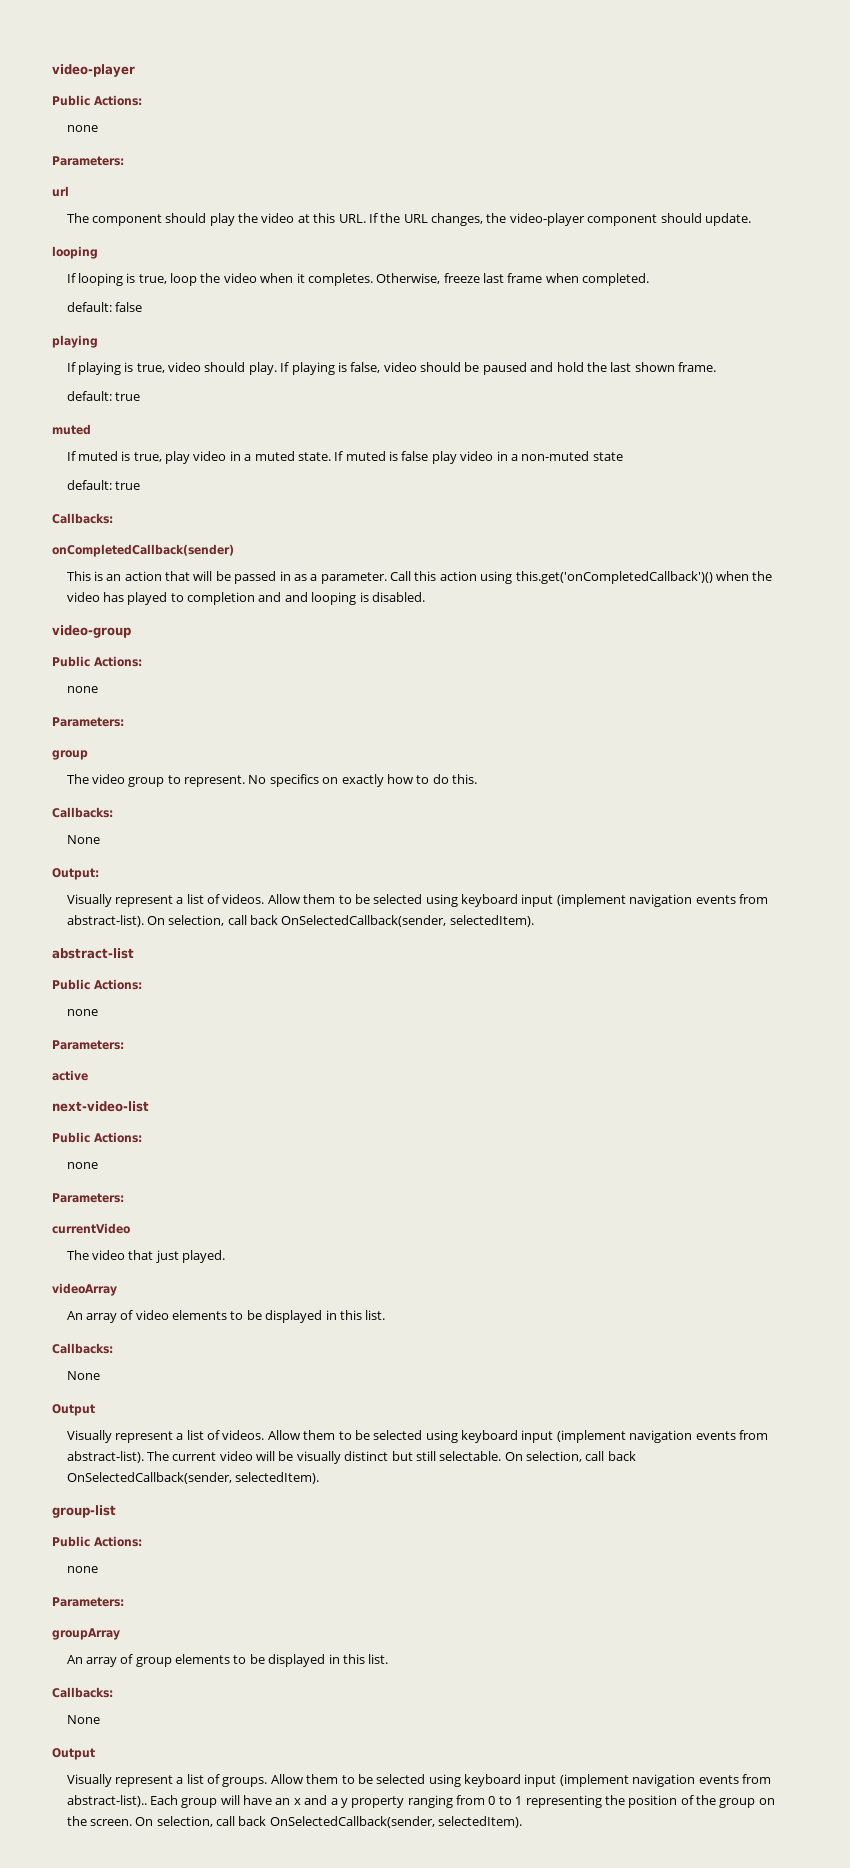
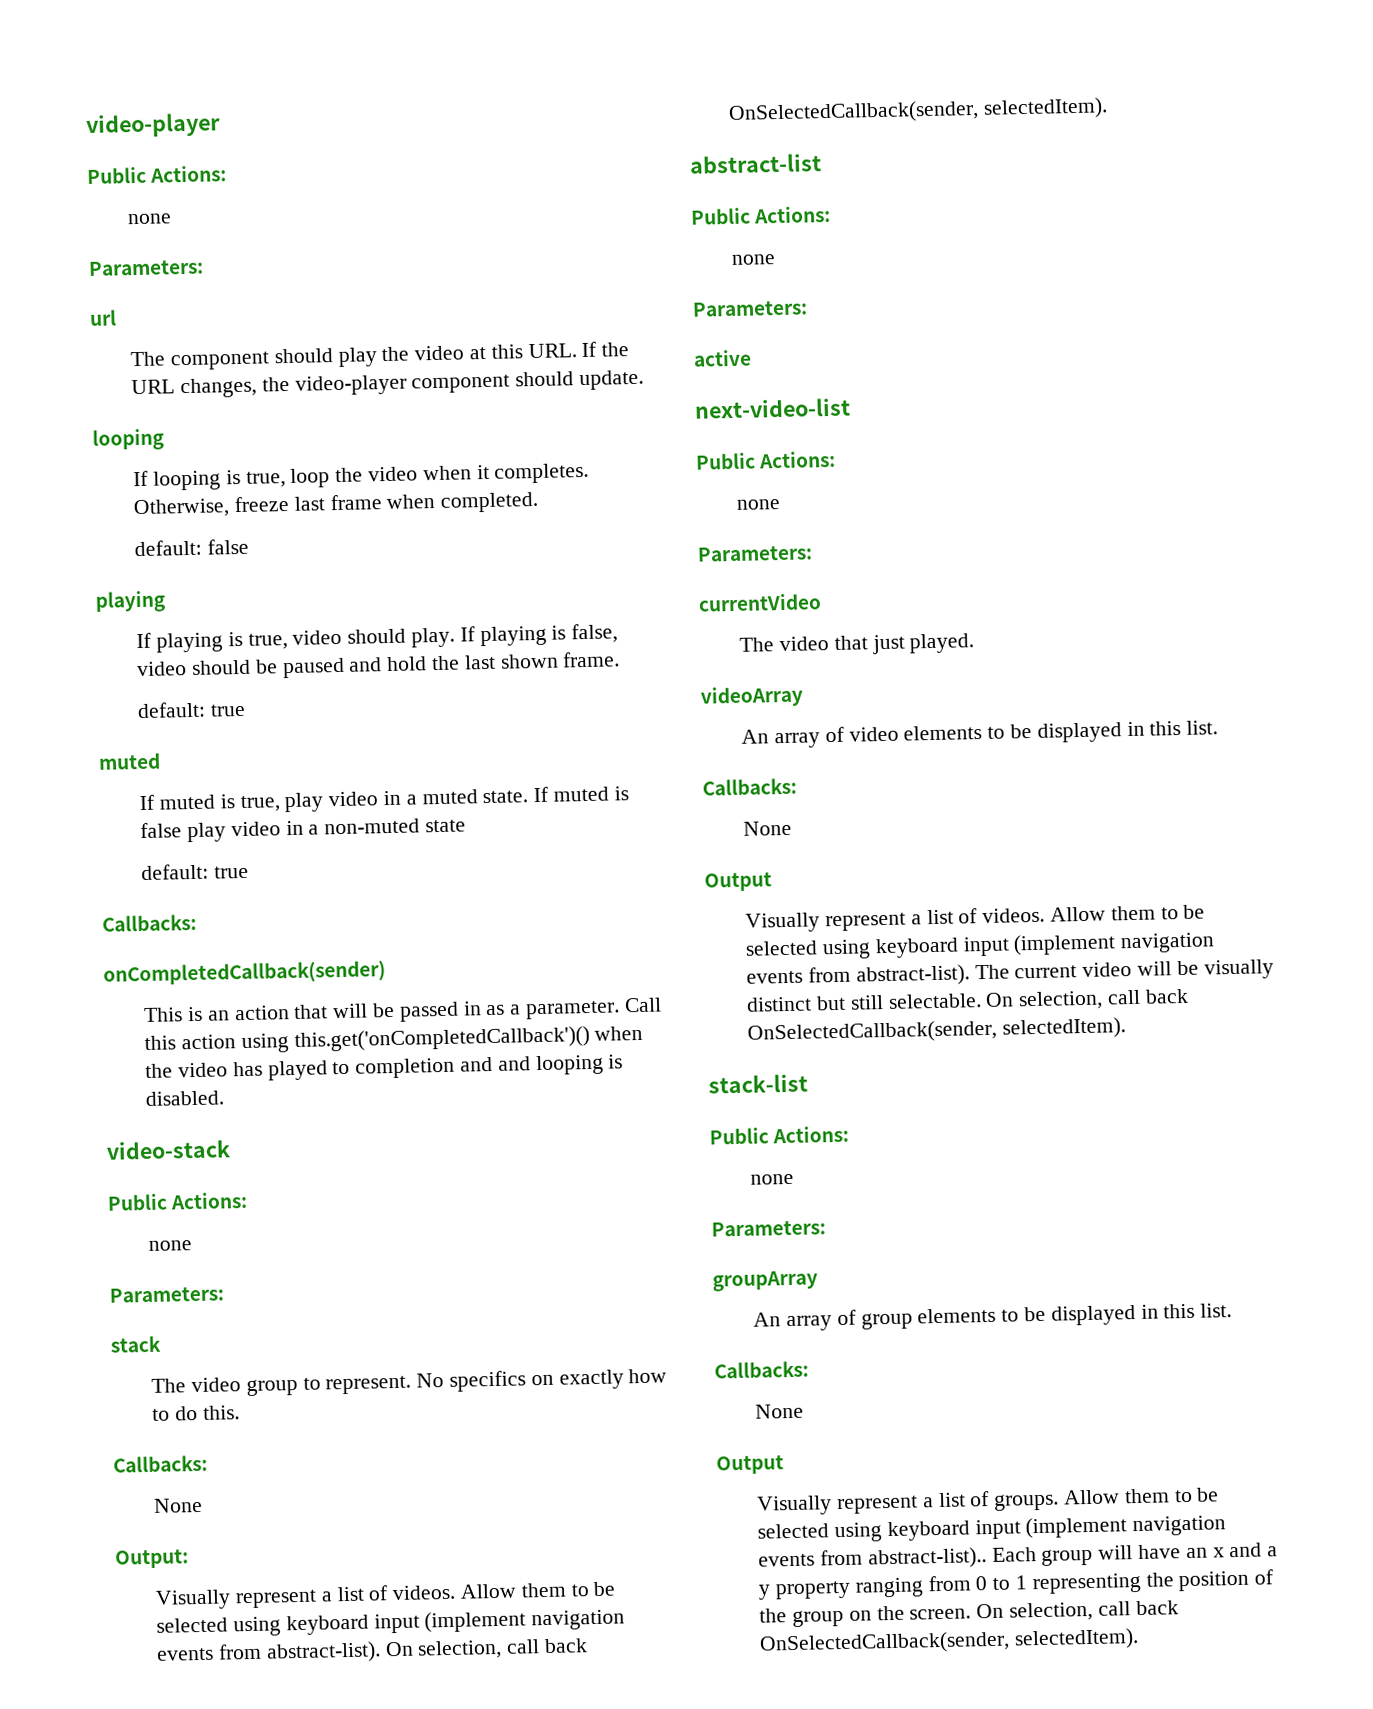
[52,625,131,638] [52,656,142,667] [66,686,98,693] [52,717,124,727] [52,750,88,760] video-group // Public Actions: // none // Parameters: // group -> [106,1139,231,1160] [107,1191,249,1211] [148,1240,193,1251] [109,1286,224,1303] [110,1335,161,1353] video-stack // Public Actions: // none // Parameters: // stack
[52,1505,116,1518] group-list -> [708,1073,808,1094] stack-list

